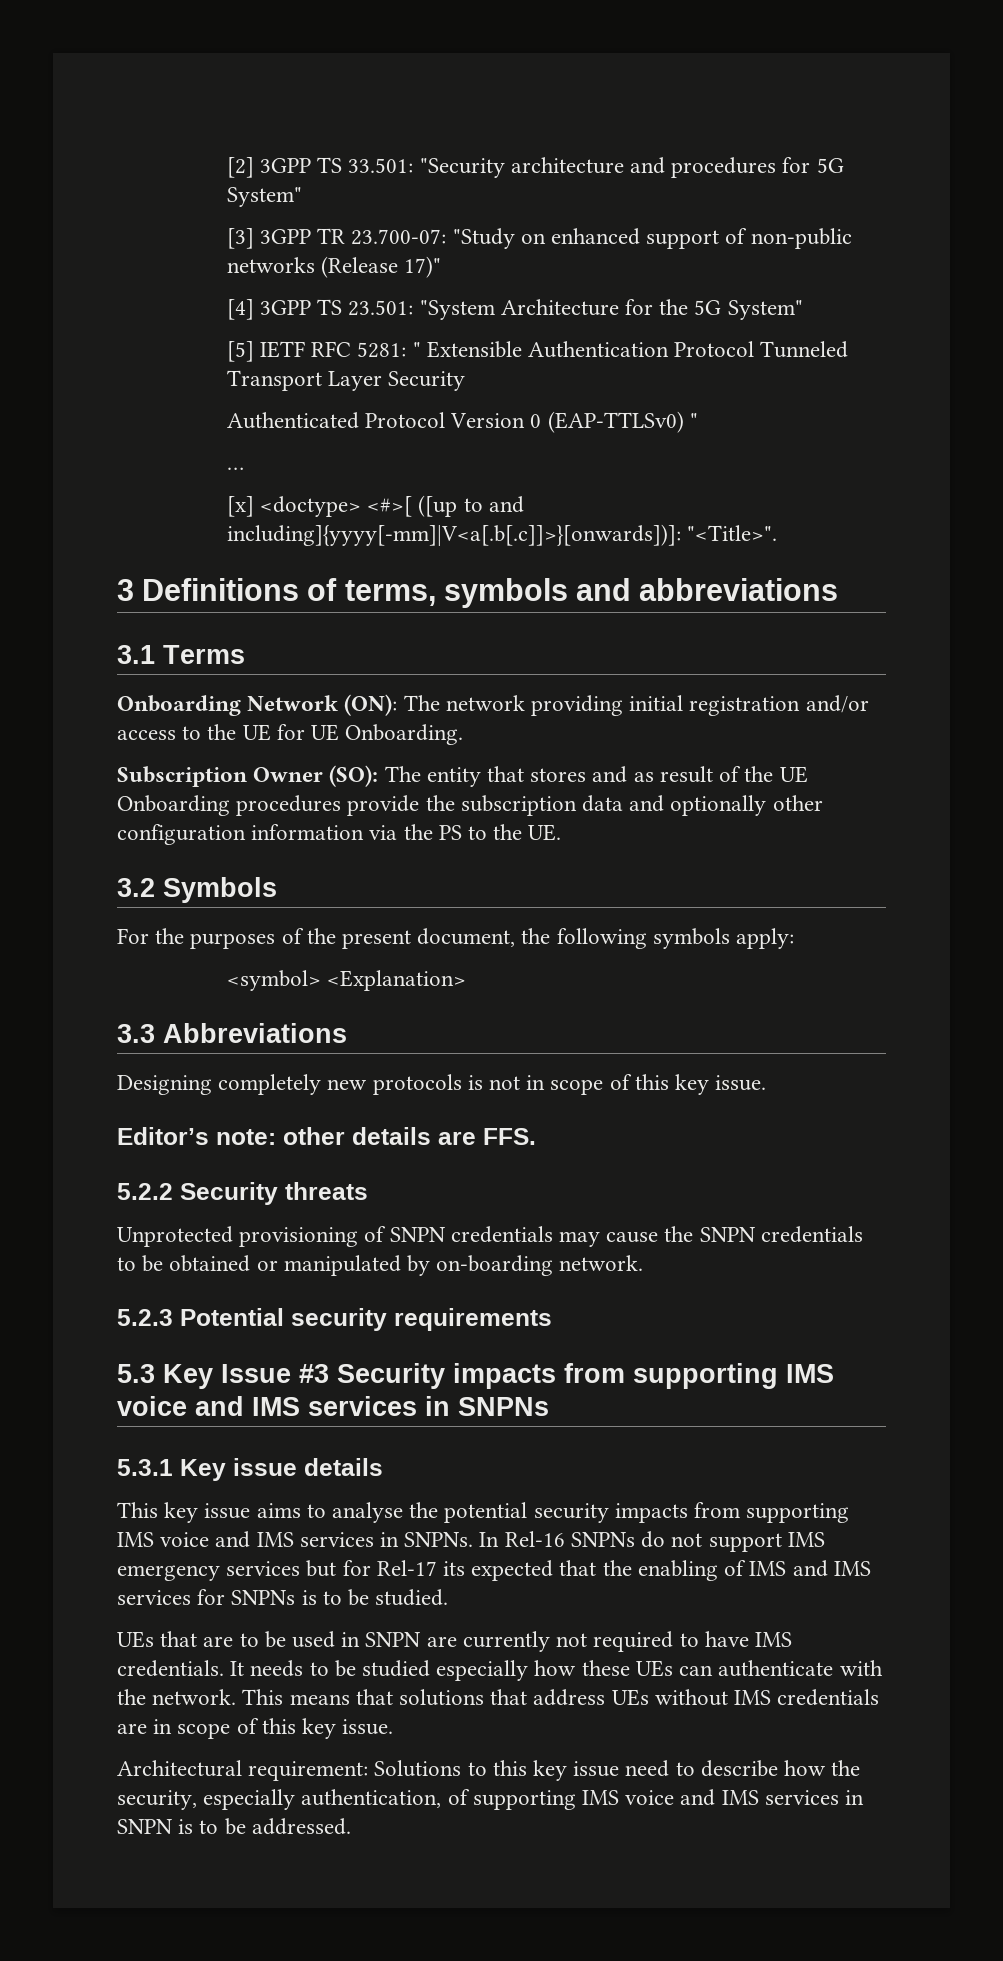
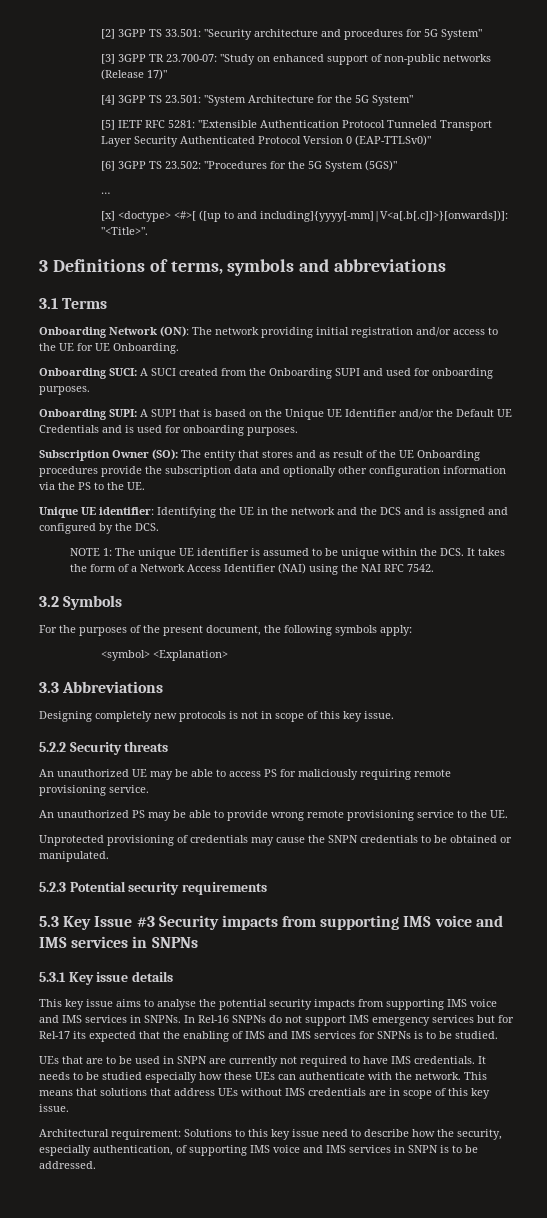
[412,341,522,358] " Extensible -> [198,120,258,128] "Extensible
(466, 381) // -> (179, 141) none
[547,411,698,433] (EAP-TTLSv0) " -> [355,135,432,146] [101,160,398,172] (EAP-TTLSv0)" // [6] 3GPP TS 23.502: "Procedures for the 5G System (5GS)"
(464, 734) none -> [39,368,493,379] [39,386,90,395] [39,409,512,420] [39,425,298,436] // Onboarding SUCI: A SUCI created from the Onboarding SUPI and used for onboarding purposes. // Onboarding SUPI: A SUPI that is based on the Unique UE Identifier and/or the Default UE Credentials and is used for onboarding purposes.
(562, 832) none -> [39,507,508,518] [39,523,159,534] [70,548,506,559] [70,563,435,575] // Unique UE identifier: Identifying the UE in the network and the DCS and is assigned and configured by the DCS. // NOTE 1: The unique UE identifier is assumed to be unique within the DCS. It takes the form of a Network Access Identifier (NAI) using the NAI RFC 7542.
[117,1127,536,1145] [117,1182,368,1205] Editor’s note: other details are FFS. // 5.2.2 Security threats -> [39,741,169,755] [39,769,451,780] [39,785,149,796] [39,810,508,821] 5.2.2 Security threats // An unauthorized UE may be able to access PS for maliciously requiring remote provisioning service. // An unauthorized PS may be able to provide wrong remote provisioning service to the UE.
[389,1227,446,1242] SNPN -> (188, 839) none
[283,1255,644,1276] manipulated by on-boarding network. -> [39,851,109,862] manipulated.

